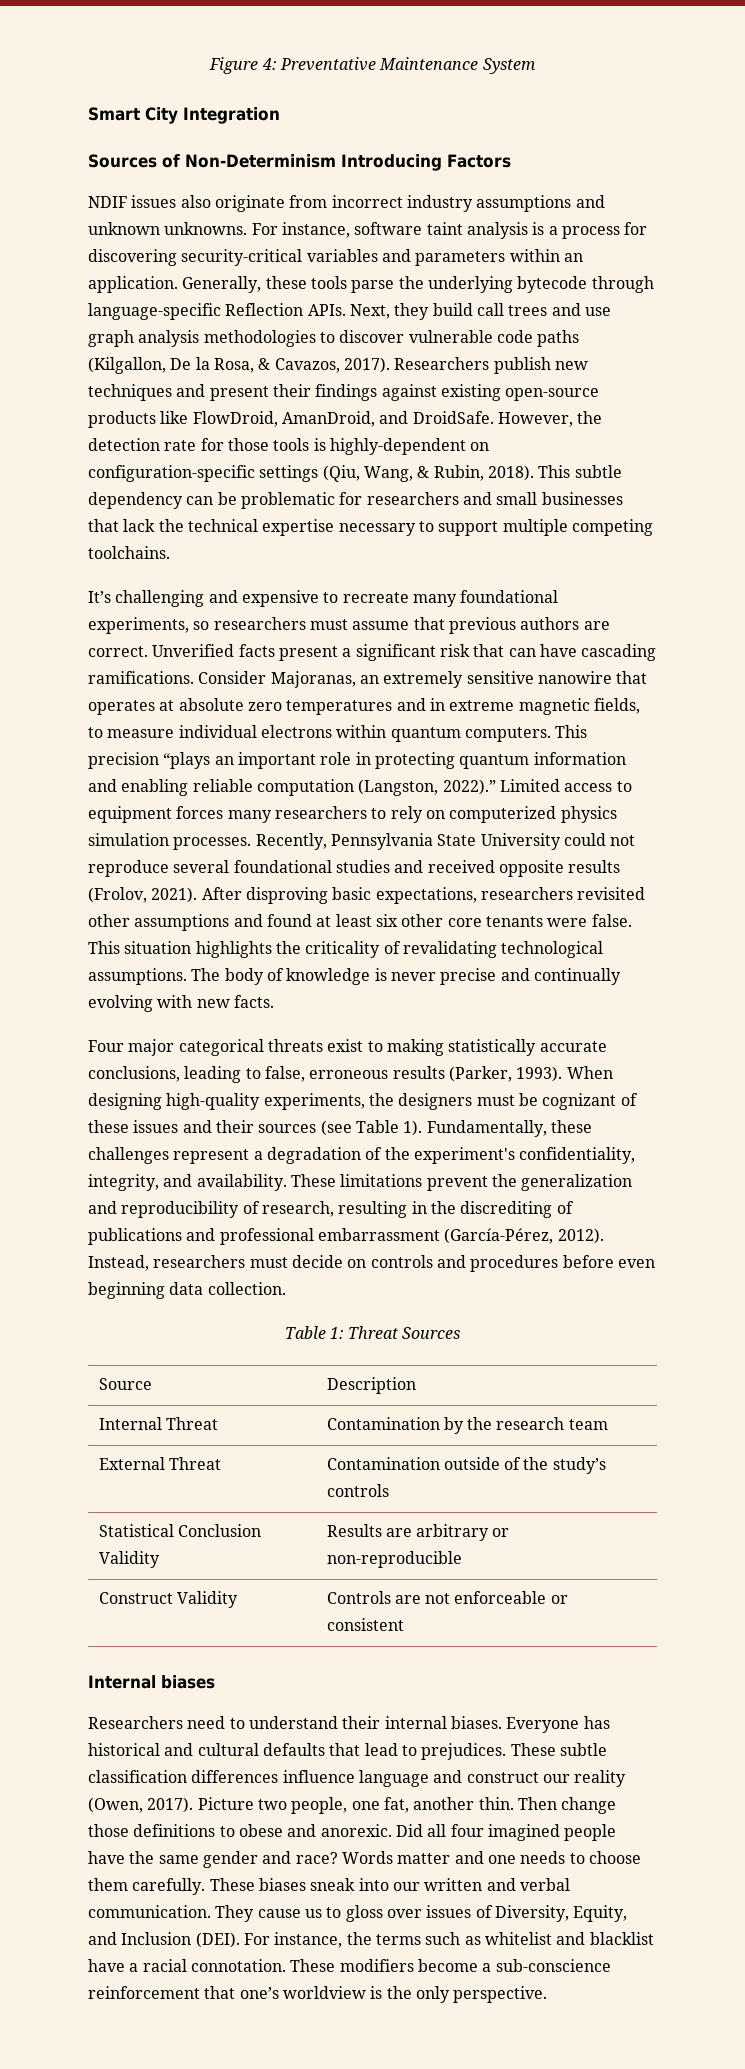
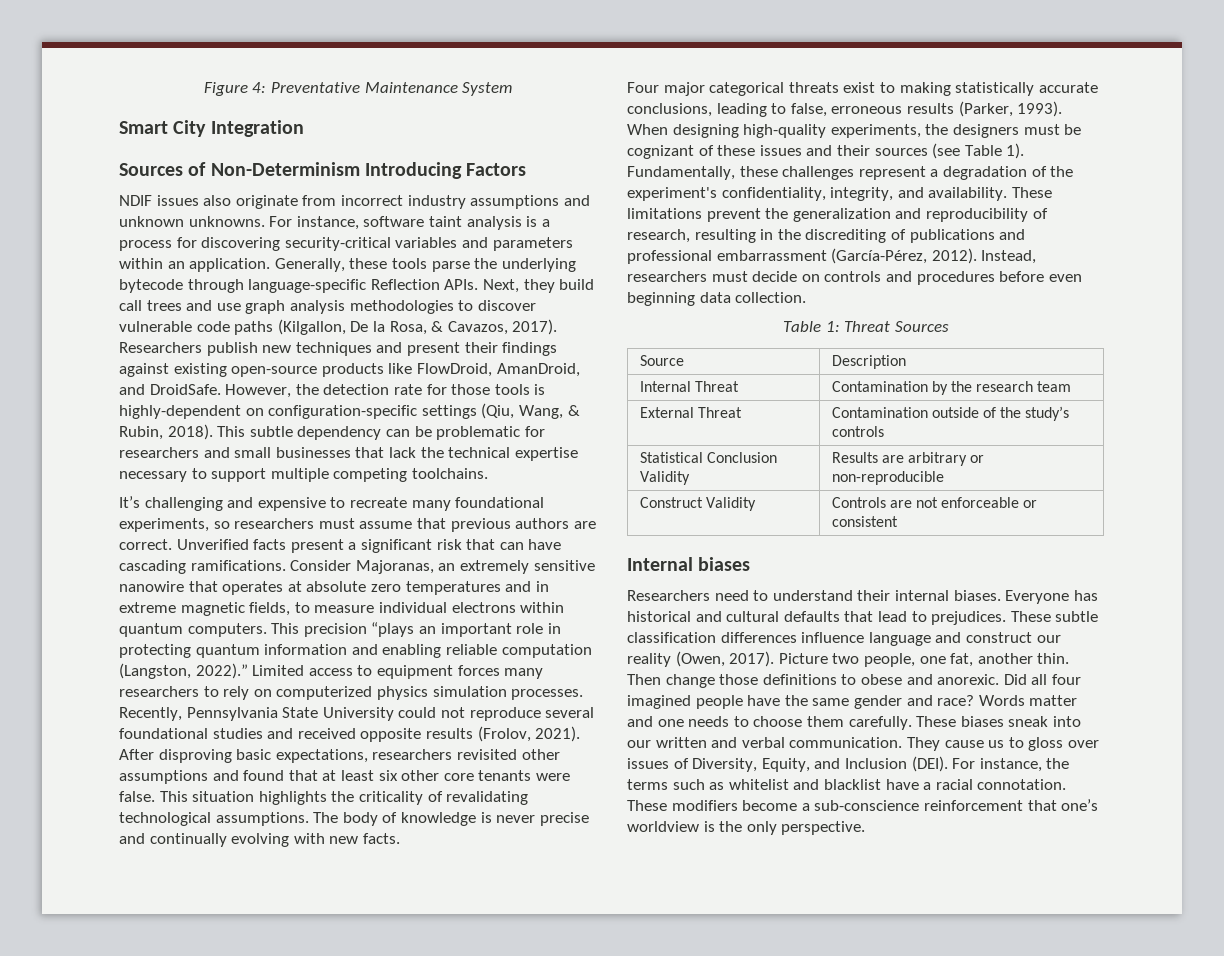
(312, 920) none -> [288,770,318,781] that

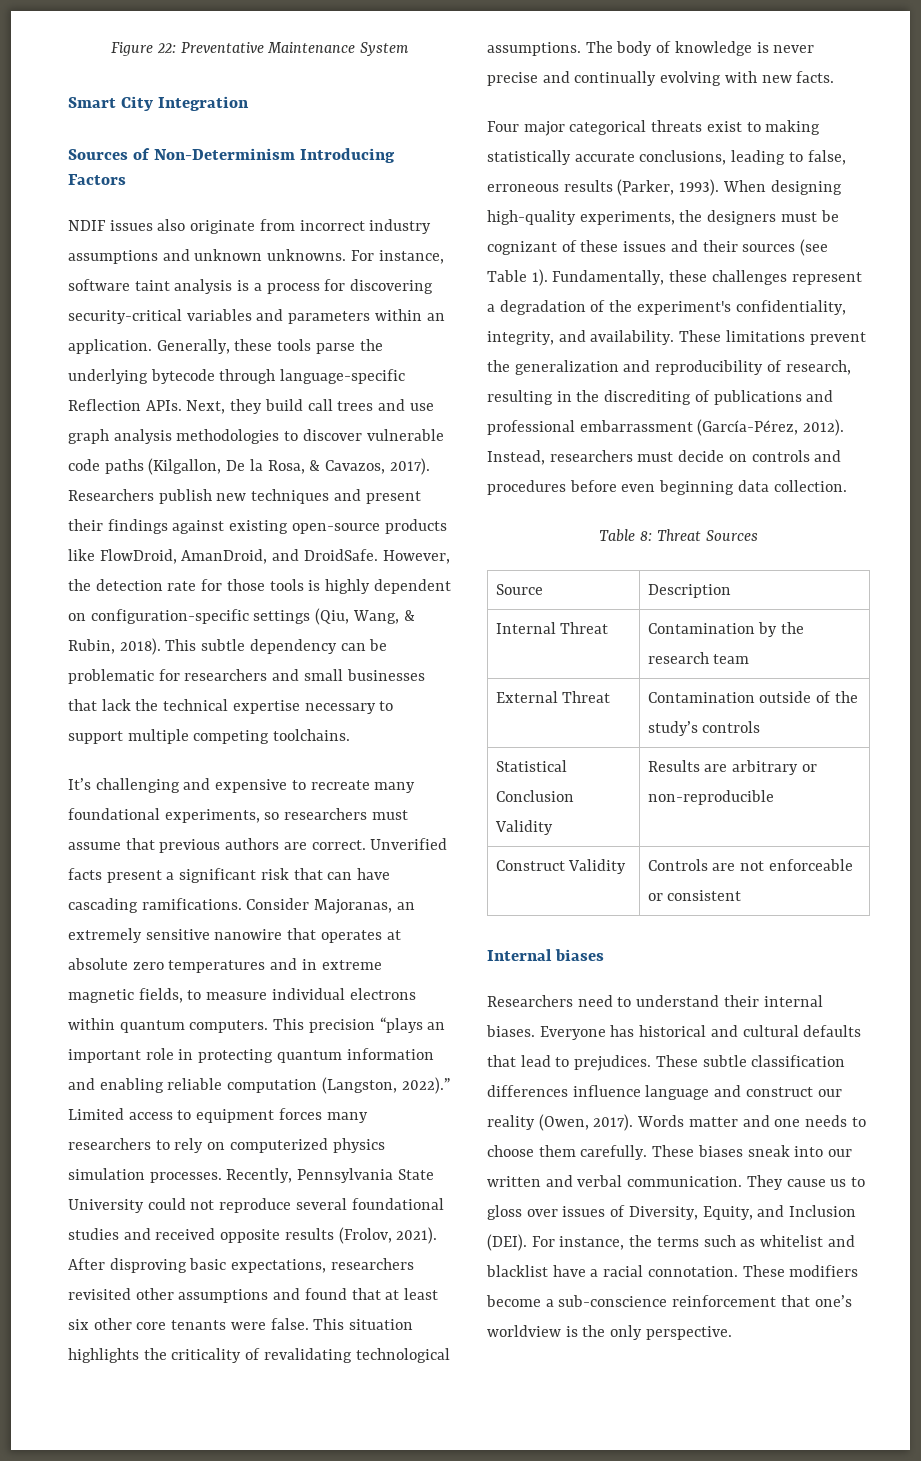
[252,82,267,93] 4: -> [156,43,176,54] 22:
[119,405,241,419] highly-dependent -> [325,579,451,594] highly dependent
[825,321,840,332] 1: -> [640,531,653,541] 8:
[778,653,1070,667] [627,674,1081,688] [627,695,975,709] Picture two people, one fat, another thin. Then change those definitions to obese and anorexic. Did all four imagined people have the same gender and race? -> (634, 1122) none

